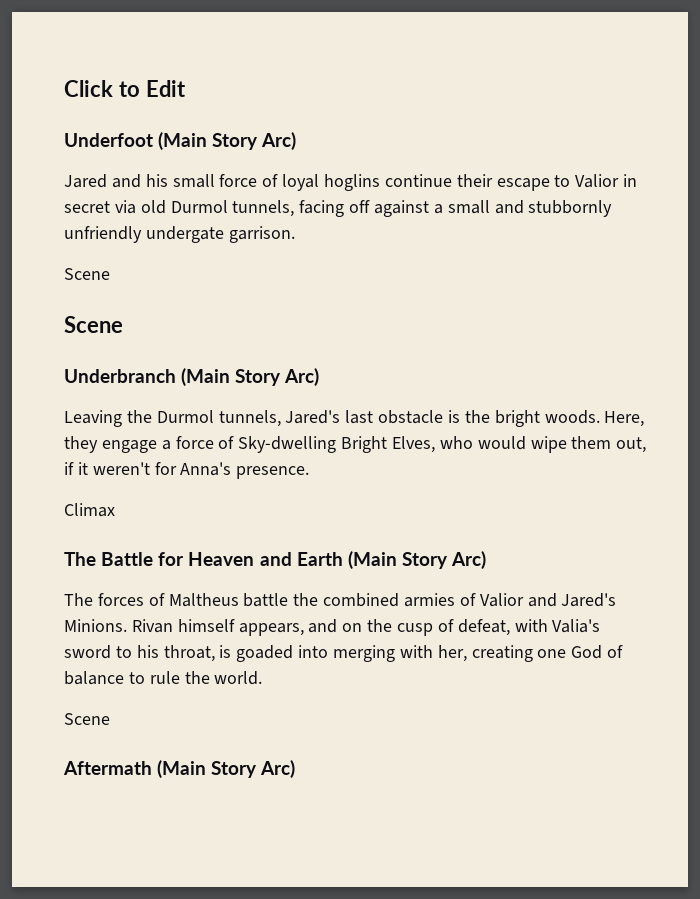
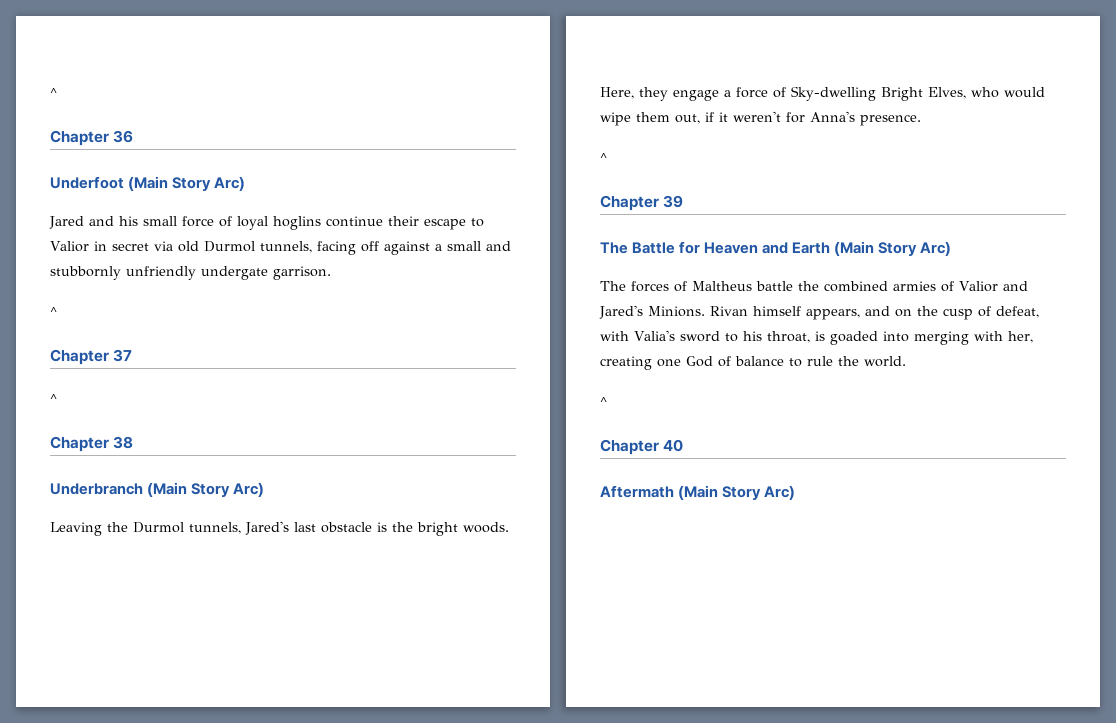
[64,80,186,97] Click to Edit -> [50,88,57,97] [50,130,134,146] ^ // Chapter 36
[64,268,110,280] [64,316,123,333] Scene // Scene -> [50,307,57,316] [50,349,133,365] [50,394,57,403] [50,436,134,452] ^ // Chapter 37 // ^ // Chapter 38
[64,503,115,517] Climax -> [600,153,607,162] [600,195,684,211] ^ // Chapter 39
[64,713,110,725] Scene -> [600,397,607,406] [600,439,684,455] ^ // Chapter 40

